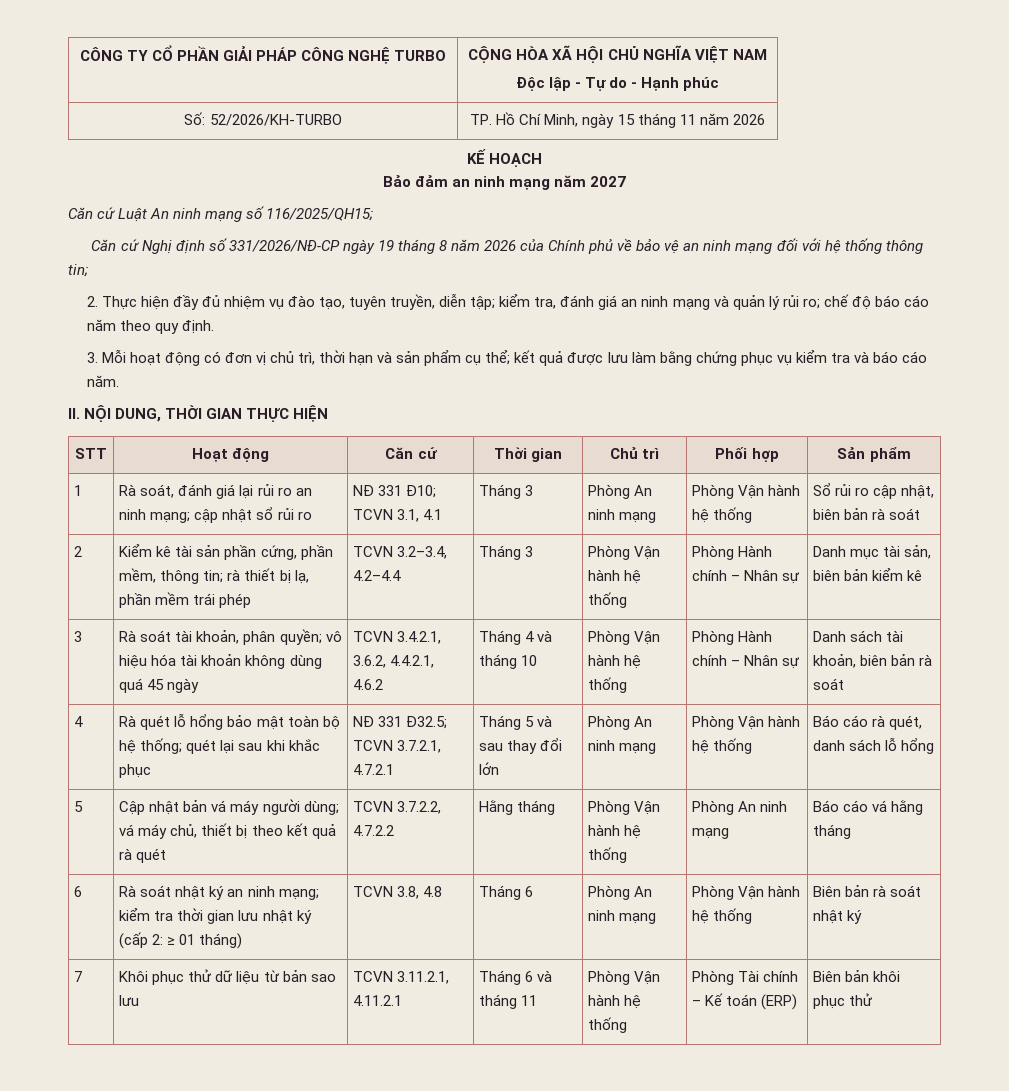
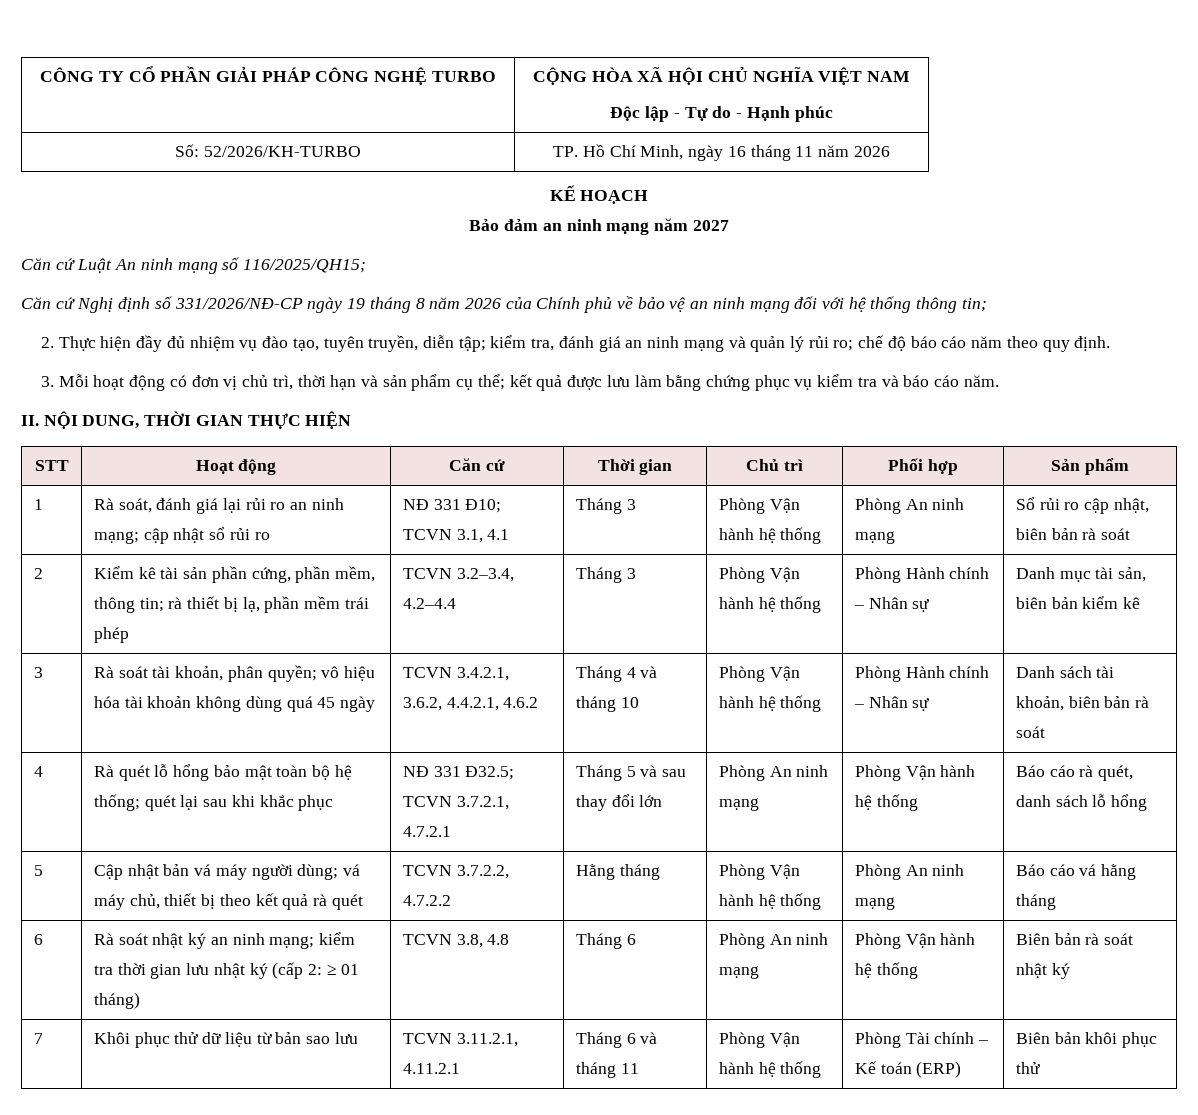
[617,114,635,125] 15 -> [727,146,746,157] 16
[588,484,653,499] [588,509,657,523] [692,484,801,499] [692,507,753,523] | Phòng An ninh mạng | Phòng Vận hành hệ thống -> [718,498,800,514] [718,527,822,544] [854,498,965,514] [854,531,895,544] | Phòng Vận hành hệ thống | Phòng An ninh mạng

